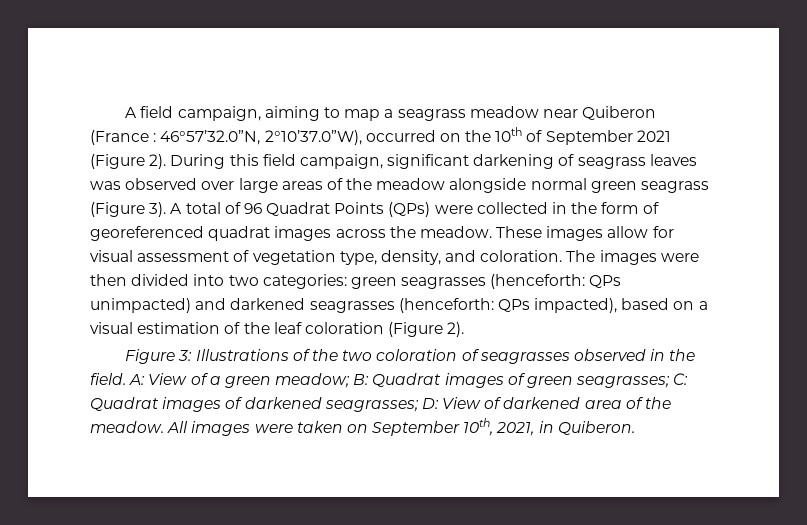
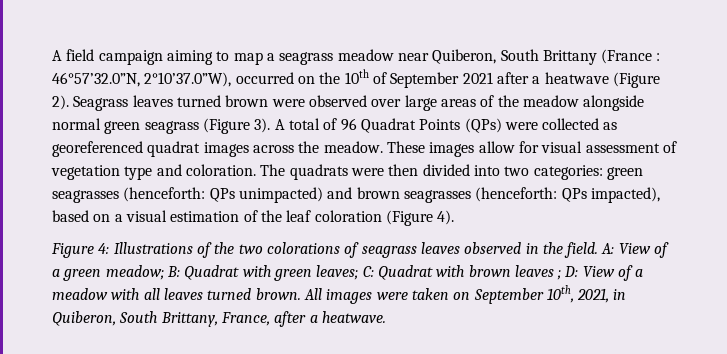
[177,106,261,121] campaign, -> [98,50,163,65] campaign
[582,106,657,120] Quiberon -> [432,49,597,65] Quiberon, South Brittany
[90,154,697,169] [90,181,121,190] (Figure 2). During this field campaign, significant darkening of seagrass leaves was -> [496,72,660,88] [52,95,305,111] after a heatwave (Figure 2). Seagrass leaves turned brown were
[552,202,659,214] in the form of -> [603,122,618,130] as
[339,250,441,265] type, density, -> [124,166,153,180] type
[599,250,657,265] images -> [289,164,348,180] quadrats
[230,298,306,310] darkened -> [356,187,400,199] brown
[447,322,465,337] 2). -> [437,210,455,225] 4).
[178,350,193,361] 3: -> [98,243,110,254] 4:
[376,349,570,364] coloration of seagrasses -> [266,242,460,258] colorations of seagrass leaves
[444,373,689,388] [90,397,672,412] [90,421,164,433] images of green seagrasses; C: Quadrat images of darkened seagrasses; D: View of darkened area of the meadow. -> [242,265,644,281] [52,288,301,300] with green leaves; C: Quadrat with brown leaves ; D: View of a meadow with all leaves turned brown.
[557,421,635,435] Quiberon. -> [52,311,386,327] Quiberon, South Brittany, France, after a heatwave.

